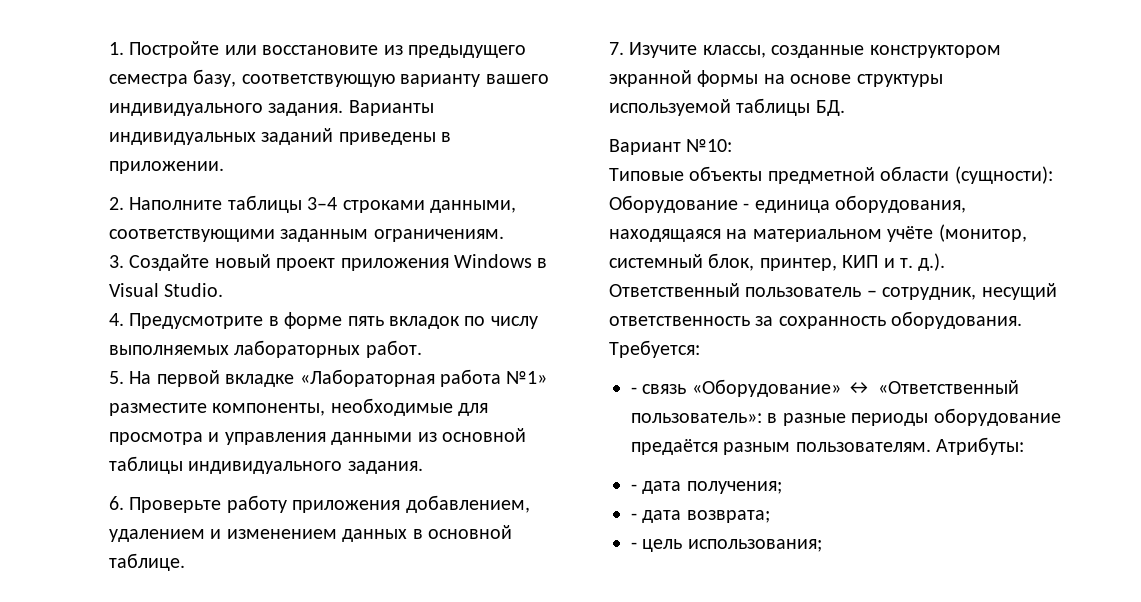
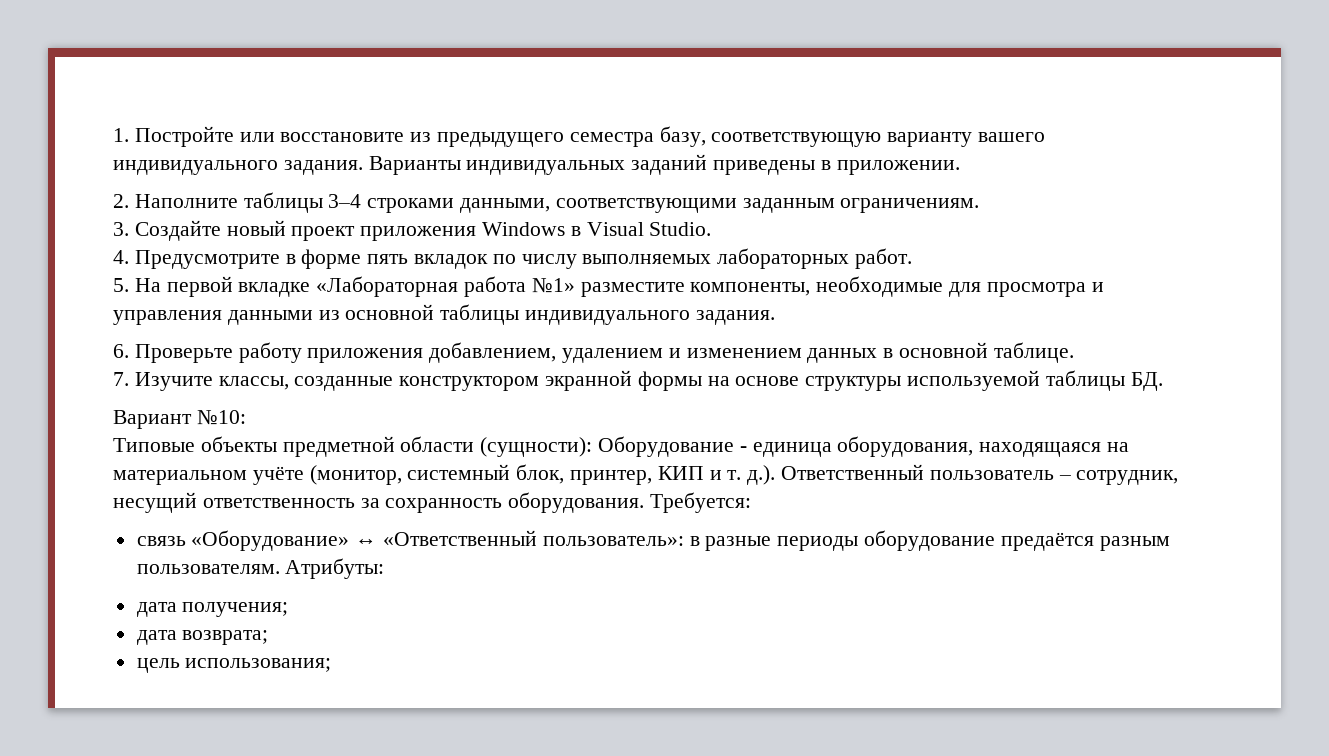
[631,387,637,394] - -> (752, 502) none
[631,484,637,491] - -> (385, 568) none
[631,513,637,520] - -> (289, 609) none
[631,542,637,549] - -> (269, 637) none

